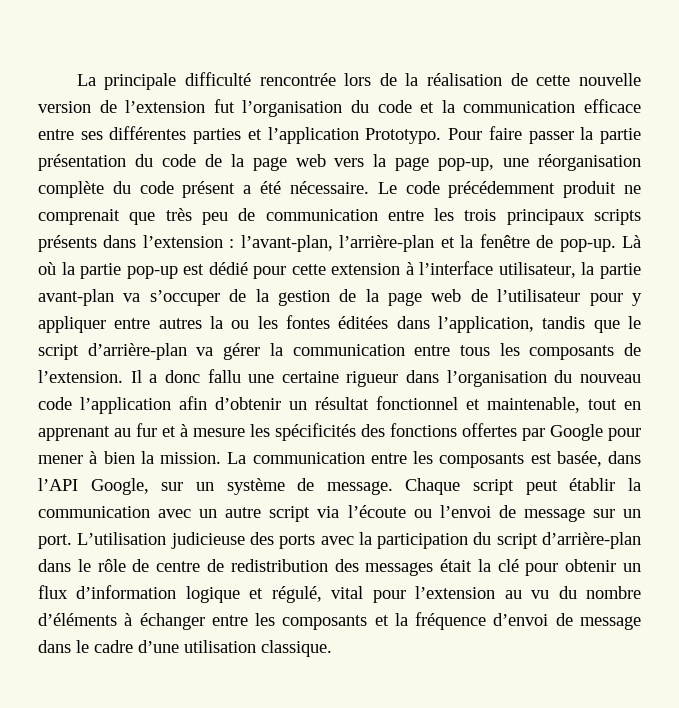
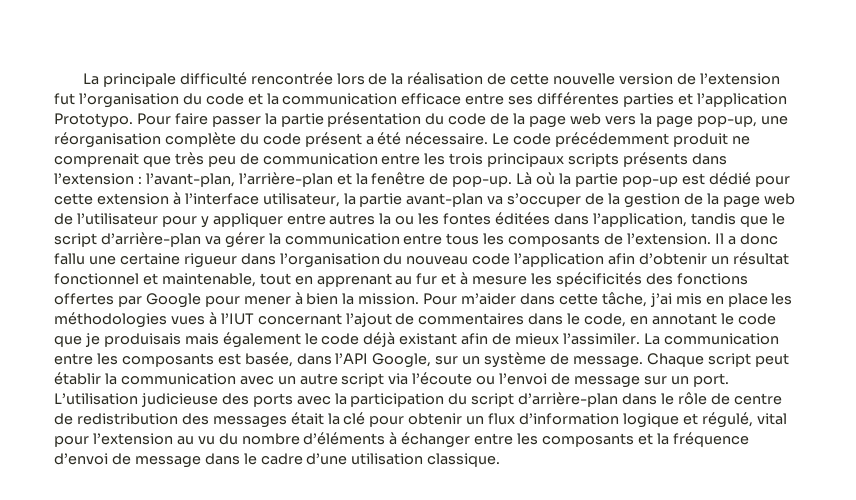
(221, 458) none -> [423,292,793,307] [54,312,776,328] [54,332,640,348] Pour m’aider dans cette tâche, j’ai mis en place les méthodologies vues à l’IUT concernant l’ajout de commentaires dans le code, en annotant le code que je produisais mais également le code déjà existant afin de mieux l’assimiler.

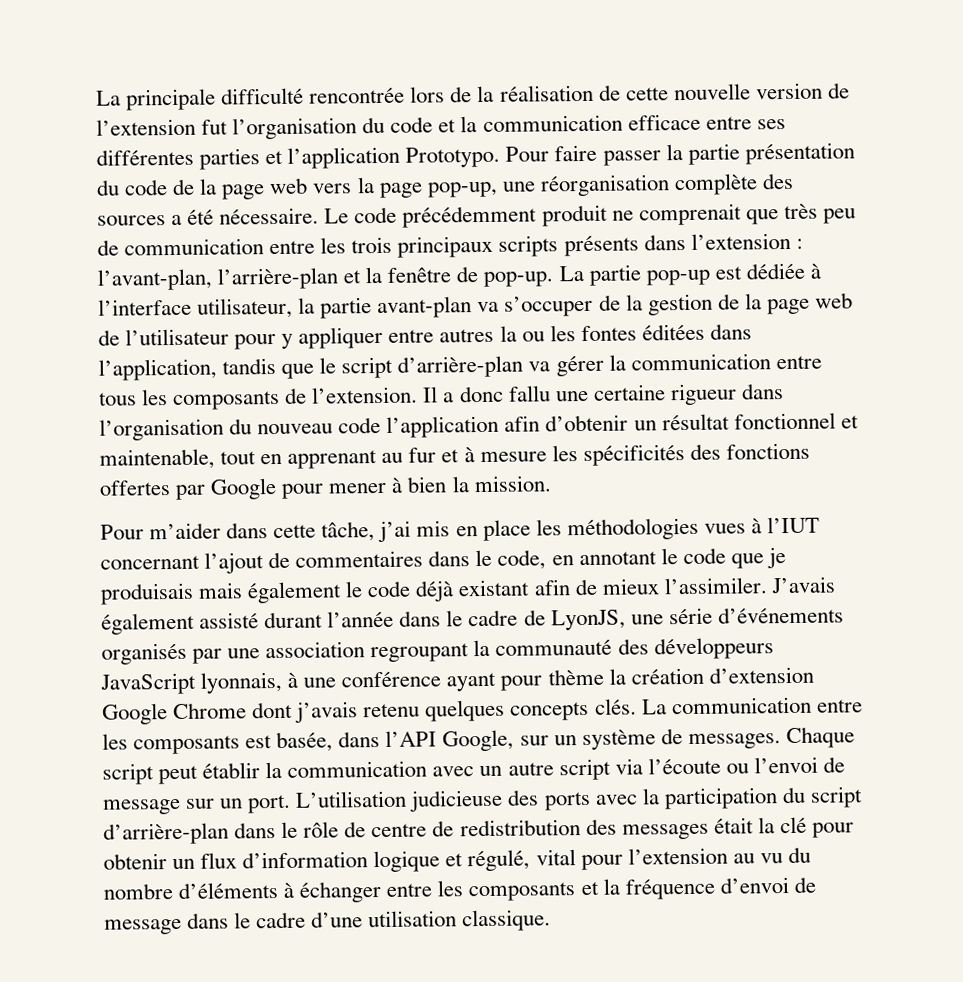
[239,132,362,147] du code présent -> [761,172,794,190] [97,215,166,226] des sources
[516,172,790,187] [54,193,169,205] Là où la partie pop-up est dédié pour cette extension -> [558,262,805,286] La partie pop-up est dédiée
(420, 299) none -> (552, 484) //
(640, 339) none -> [770,576,836,594] [101,606,844,635] [101,637,774,665] [100,666,814,695] [102,698,637,725] J’avais également assisté durant l’année dans le cadre de LyonJS, une série d’événements organisés par une association regroupant la communauté des développeurs JavaScript lyonnais, à une conférence ayant pour thème la création d’extension Google Chrome dont j’avais retenu quelques concepts clés.
[572,356,643,368] message. -> [687,733,781,749] messages.

